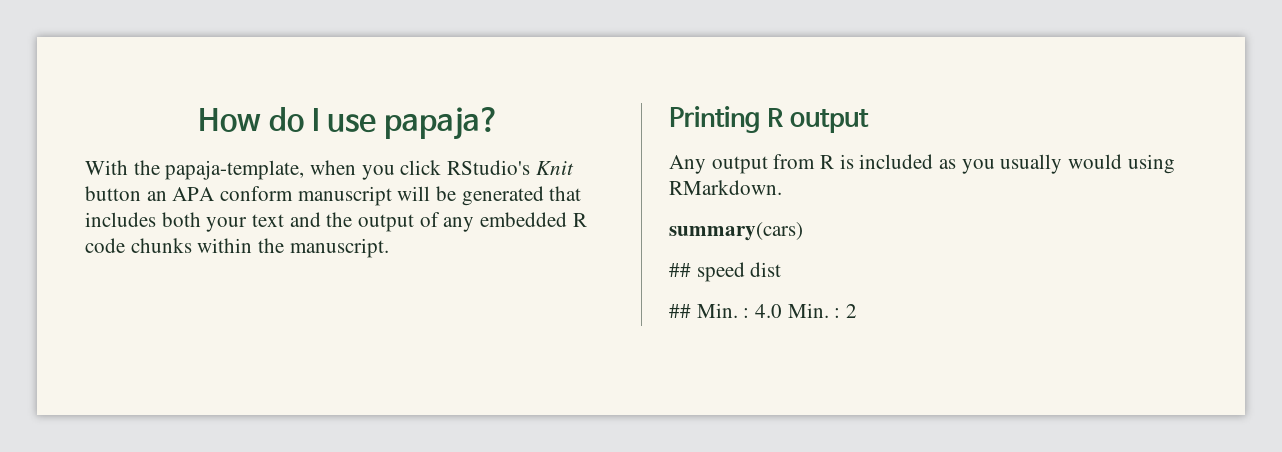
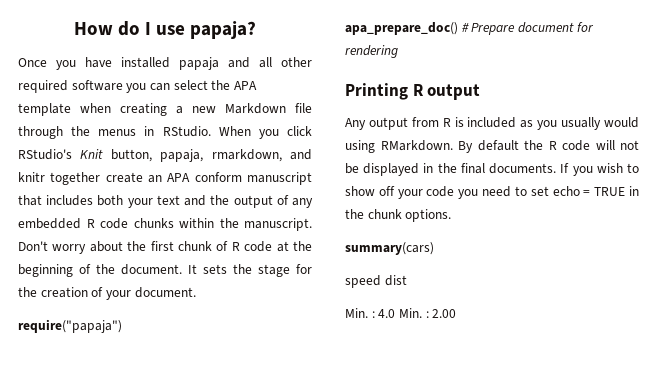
[85,160,574,180] [85,186,141,201] With the papaja-template, when you click RStudio's Knit button -> [18,57,312,70] [18,80,257,93] [18,103,312,116] [18,126,312,139] [18,149,312,162] [18,172,143,185] Once you have installed papaja and all other required software you can select the APA template when creating a new Markdown file through the menus in RStudio. When you click RStudio's Knit button, papaja, rmarkdown, and knitr together create
[397,186,544,206] will be generated -> (312, 178) none
(389, 248) none -> [18,241,312,254] [18,264,312,277] [18,287,196,300] [18,319,122,333] [345,22,594,35] [345,45,398,58] Don't worry about the first chunk of R code at the beginning of the document. It sets the stage for the creation of your document. // require("papaja") // apa_prepare_doc() # Prepare document for rendering
(782, 187) none -> [458,140,639,153] [345,163,639,176] [345,186,639,199] [345,209,452,222] By default the R code will not be displayed in the final documents. If you wish to show off your code you need to set echo = TRUE in the chunk options.
[669,263,691,277] ## -> (434, 248) none
[669,304,691,318] ## -> (407, 280) none
[846,304,858,318] 2 -> [432,309,457,318] 2.00

